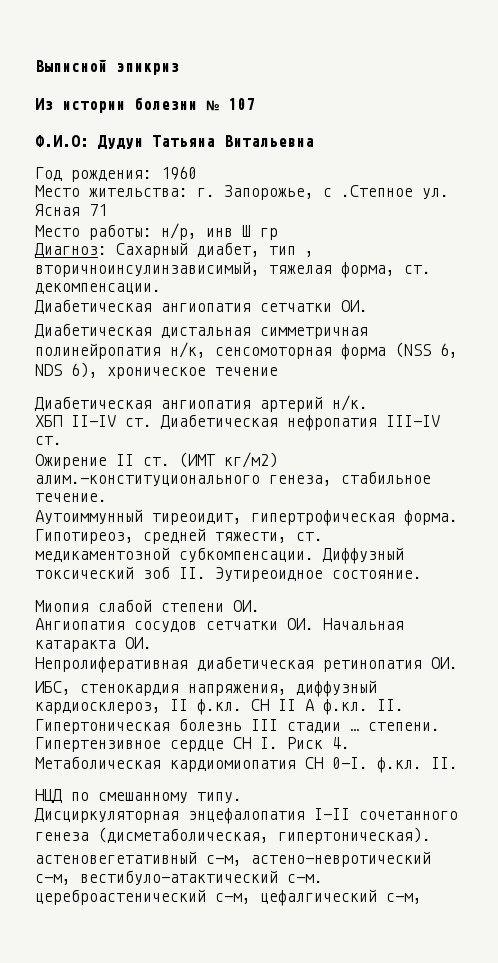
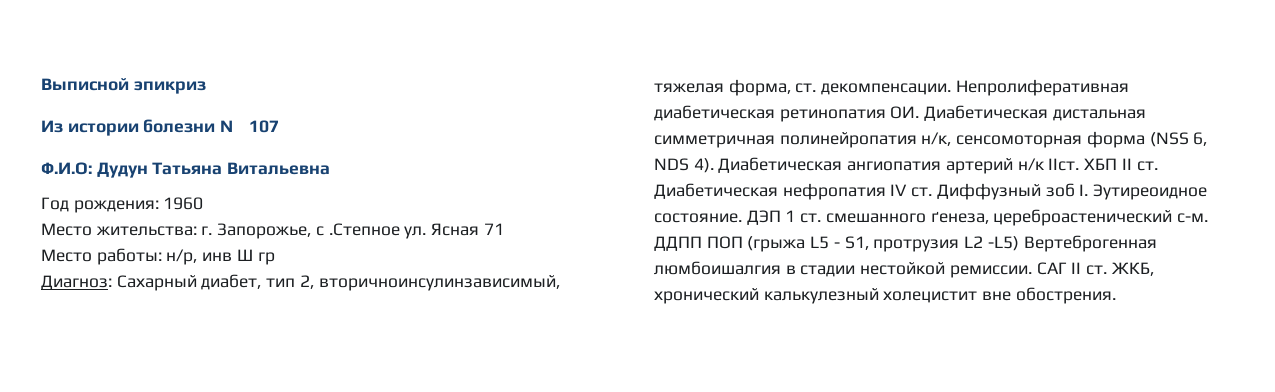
[305,251,314,257] , -> [299,275,314,289] 2,
[34,299,368,314] // Диабетическая ангиопатия сетчатки ОИ. // -> [955,79,1129,96] [654,105,920,122] Непролиферативная диабетическая ретинопатия ОИ.
[71,362,278,379] [34,395,368,412] [35,415,116,427] 6), хроническое течение // Диабетическая ангиопатия артерий н/к. // ХБП II-IV -> [693,157,1132,174] 4). Диабетическая ангиопатия артерий н/к IIcт. ХБП II
[386,415,440,427] [35,436,62,445] [35,452,278,469] [35,471,431,487] [35,493,107,502] [35,509,458,526] [35,528,323,544] [35,547,404,564] [35,566,422,582] [35,599,260,612] [35,618,404,633] [35,637,152,652] [35,656,458,673] [35,680,377,697] [35,699,404,715] [35,718,440,734] [35,737,350,752] [35,756,458,773] [35,789,242,804] [34,808,458,824] [35,827,431,844] [35,851,431,867] [35,870,323,886] [35,889,422,906] III-IV ст. // Ожирение II ст. (ИМТ кг/м2) алим.-конституционального генеза, стабильное течение. // Аутоиммунный тиреоидит, гипертрофическая форма. Гипотиреоз, средней тяжести, ст. медикаментозной субкомпенсации. Диффузный токсический зоб II. Эутиреоидное состояние. // Миопия слабой степени ОИ. // Ангиопатия сосудов сетчатки ОИ. Начальная катаракта ОИ. // Непролиферативная диабетическая ретинопатия ОИ. // ИБС, стенокардия напряжения, диффузный кардиосклероз, II ф.кл. СН II А ф.кл. II. Гипертоническая болезнь III стадии … степени. Гипертензивное сердце СН I. Риск 4. Метаболическая кардиомиопатия СН 0-I. ф.кл. II. // НЦД по смешанному типу. // Дисциркуляторная энцефалопатия I-II сочетанного генеза (дисметаболическая, гипертоническая). // астеновегетативный с-м, астено-невротический с-м, вестибуло-атактический с-м. цереброастенический с-м, цефалгический с-м, -> [890,183,1208,200] [654,209,1209,226] [654,235,1157,252] [654,261,1154,278] [654,287,1116,304] IV ст. Диффузный зоб I. Эутиреоидное состояние. ДЭП 1 ст. смешанного ґенеза, цереброастенический с-м. ДДПП ПОП (грыжа L5 - S1, протрузия L2 -L5) Вертеброгенная люмбоишалгия в стадии нестойкой ремиссии. САГ II ст. ЖКБ, хронический калькулезный холецистит вне обострения.

